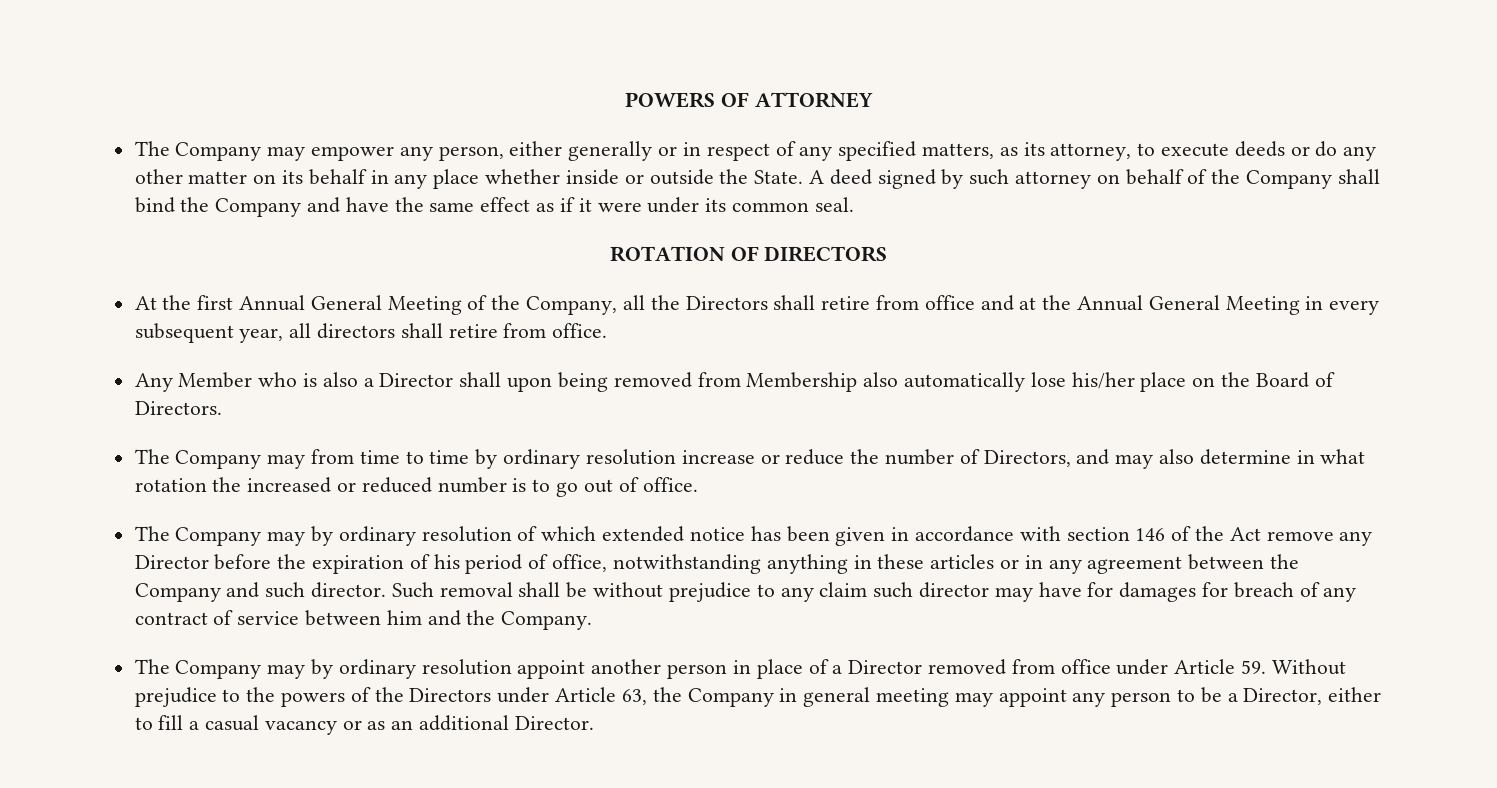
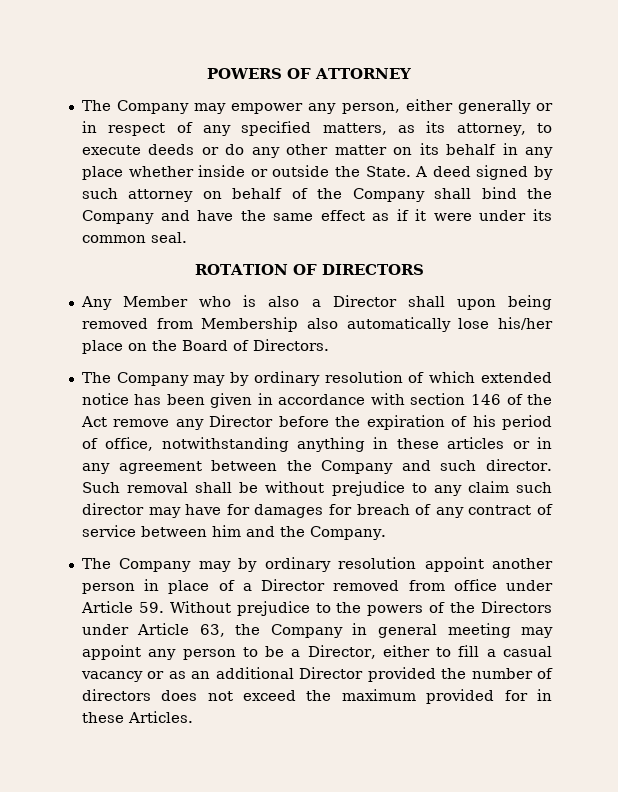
[134,295,1380,315] [134,323,608,343] // At the first Annual General Meeting of the Company, all the Directors shall retire from office and at the Annual General Meeting in every subsequent year, all directors shall retire from office. -> (424, 269) none
[134,449,1366,469] [134,477,698,497] // The Company may from time to time by ordinary resolution increase or reduce the number of Directors, and may also determine in what rotation the increased or reduced number is to go out of office. -> (329, 345) none
[514,716,594,730] Director. -> [299,667,553,682] [81,689,553,704] [81,711,193,723] Director provided the number of directors does not exceed the maximum provided for in these Articles.

